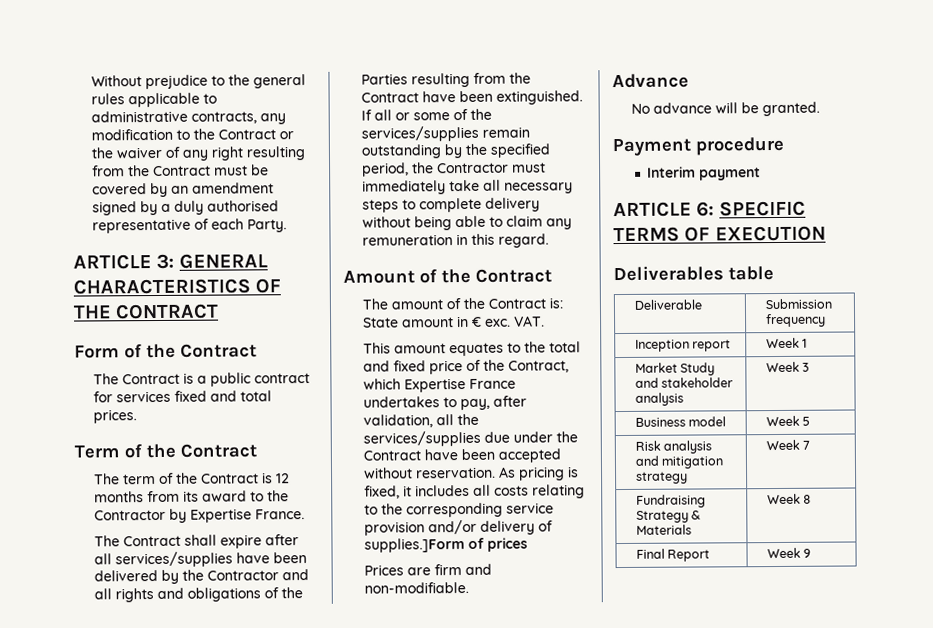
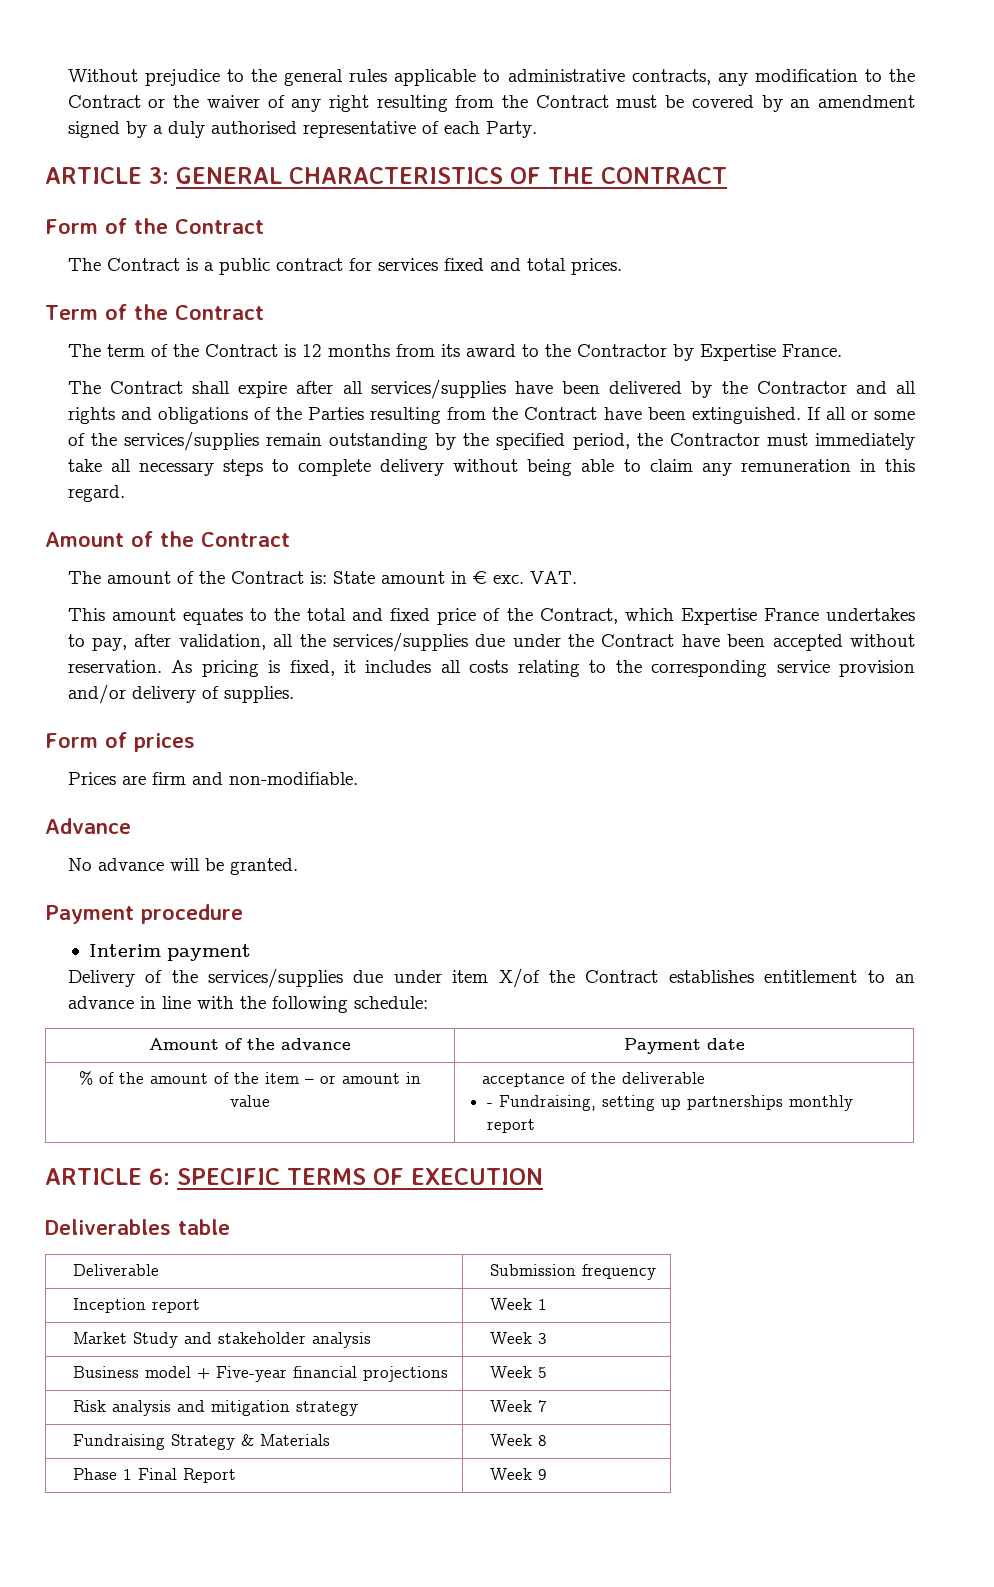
[363,538,465,553] supplies.]Form -> [223,686,294,703] [45,733,98,748] supplies. // Form
(762, 174) none -> [67,968,915,988] [67,996,428,1013] [149,1038,351,1050] [623,1038,745,1054] [79,1071,422,1085] [230,1095,270,1107] [481,1072,705,1087] [486,1095,853,1111] [486,1119,535,1133] // Delivery of the services/supplies due under item X/of the Contract establishes entitlement to an advance in line with the following schedule: // Amount of the advance | Payment date // % of the amount of the item – or amount in value | acceptance of the deliverable // - Fundraising, setting up partnerships monthly report
(727, 421) none -> [196,1366,448,1382] + Five-year financial projections
(812, 499) none -> [72,1468,132,1480] Phase 1

